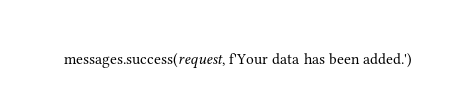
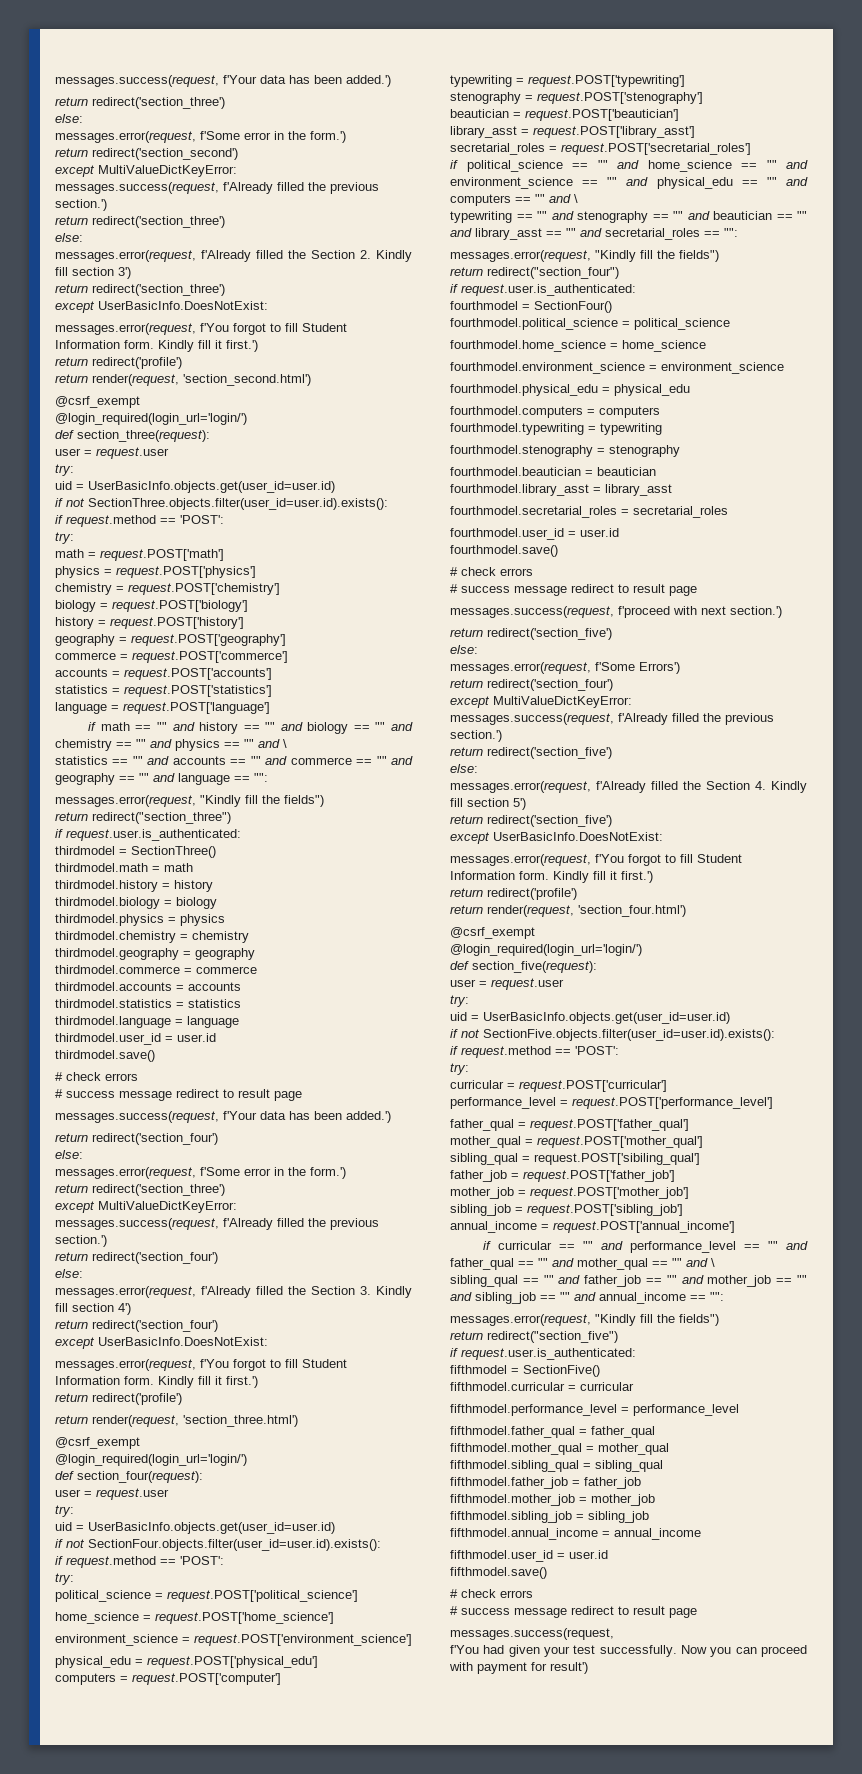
[64,53,412,69] messages.success(request, f'Your data has been added.') -> [55,75,391,87] [55,97,225,109] [55,114,83,123] [55,131,346,143] [55,148,238,160] [55,165,237,177] [55,182,379,194] [55,199,107,211] [55,216,225,228] [55,233,83,242] [55,250,412,262] [55,267,131,279] [55,284,225,296] [55,301,268,313] [55,323,347,335] [55,340,258,352] [55,357,182,369] [55,374,311,386] [55,396,140,408] [55,413,247,425] [55,430,210,442] [55,447,169,459] [55,464,74,476] [55,481,335,493] [55,498,388,510] [55,515,224,527] [55,532,74,544] [55,549,224,561] [55,566,256,578] [55,583,280,595] [55,600,248,612] [55,617,244,629] [55,634,286,646] [55,651,288,663] [55,668,272,680] [55,685,272,697] [55,702,270,714] [88,722,413,734] [55,739,287,751] [55,756,413,765] [55,773,268,785] [55,795,324,807] [55,812,231,824] [55,829,241,841] [55,846,216,858] [55,863,193,872] [55,880,213,892] [55,897,217,909] [55,914,225,926] [55,931,249,943] [55,948,255,960] [55,965,257,974] [55,982,241,991] [55,999,241,1008] [55,1016,239,1028] [55,1033,216,1045] [55,1050,155,1062] [55,1072,138,1081] [55,1089,302,1101] [55,1111,391,1123] [55,1133,218,1145] [55,1150,83,1159] [55,1167,346,1179] [55,1184,225,1196] [55,1201,237,1213] [55,1218,379,1230] [55,1235,107,1247] [55,1252,218,1264] [55,1269,83,1278] [55,1286,412,1298] [55,1303,131,1315] [55,1320,218,1332] [55,1337,268,1349] [55,1359,347,1371] [55,1376,258,1388] [55,1393,182,1405] [55,1415,298,1427] [55,1437,140,1449] [55,1454,247,1466] [55,1471,203,1483] [55,1488,169,1500] [55,1505,74,1517] [55,1522,335,1534] [55,1539,381,1551] [55,1556,224,1568] [55,1573,74,1585] [55,1590,358,1602] [55,1612,334,1624] [55,1634,412,1646] [55,1656,318,1668] [55,1673,281,1685] [450,75,685,87] [450,92,703,104] [450,109,679,121] [450,126,695,138] [450,143,751,155] [450,160,808,172] [450,177,808,189] [450,194,578,206] [450,211,807,223] [450,228,738,240] [450,250,719,262] [450,267,619,279] [450,284,636,296] [450,301,612,313] [450,318,730,330] [450,340,706,352] [450,362,784,374] [450,384,690,396] [450,406,660,418] [450,423,662,435] [450,445,680,457] [450,467,656,476] [450,484,672,496] [450,506,728,518] [450,528,619,540] [450,545,558,557] [450,567,533,576] [450,584,697,596] [450,606,782,618] [450,628,612,640] [450,645,478,654] [450,662,680,674] [450,679,613,691] [450,696,632,708] [450,713,774,725] [450,730,502,742] [450,747,612,759] [450,764,478,773] [450,781,807,793] [450,798,526,810] [450,815,612,827] [450,832,663,844] [450,854,742,866] [450,871,653,883] [450,888,577,900] [450,905,686,917] [450,927,535,939] [450,944,642,956] [450,961,597,973] [450,978,564,990] [450,995,469,1007] [450,1012,730,1024] [450,1029,775,1041] [450,1046,619,1058] [450,1063,469,1075] [450,1080,667,1092] [450,1097,773,1109] [450,1119,689,1131] [450,1136,703,1148] [450,1153,700,1165] [450,1170,675,1182] [450,1187,689,1199] [450,1204,683,1216] [450,1221,735,1233] [483,1241,808,1253] [450,1258,715,1270] [450,1275,807,1287] [450,1292,724,1304] [450,1314,719,1326] [450,1331,618,1343] [450,1348,636,1360] [450,1365,600,1377] [450,1382,634,1391] [450,1404,739,1416] [450,1426,655,1438] [450,1443,669,1455] [450,1460,663,1472] [450,1477,641,1489] [450,1494,655,1506] [450,1511,649,1523] [450,1528,701,1540] [450,1550,608,1562] [450,1567,547,1579] [450,1589,533,1598] [450,1606,697,1618] [450,1628,614,1640] [450,1645,807,1657] [449,1662,588,1674] messages.success(request, f'Your data has been added.') // return redirect('section_three') // else: // messages.error(request, f'Some error in the form.') // return redirect('section_second') // except MultiValueDictKeyError: // messages.success(request, f'Already filled the previous section.') // return redirect('section_three') // else: // messages.error(request, f'Already filled the Section 2. Kindly fill section 3') // return redirect('section_three') // except UserBasicInfo.DoesNotExist: // messages.error(request, f'You forgot to fill Student Information form. Kindly fill it first.') // return redirect('profile') // return render(request, 'section_second.html') // @csrf_exempt // @login_required(login_url='login/') // def section_three(request): // user = request.user // try: // uid = UserBasicInfo.objects.get(user_id=user.id) // if not SectionThree.objects.filter(user_id=user.id).exists(): // if request.method == 'POST': // try: // math = request.POST['math'] // physics = request.POST['physics'] // chemistry = request.POST['chemistry'] // biology = request.POST['biology'] // history = request.POST['history'] // geography = request.POST['geography'] // commerce = request.POST['commerce'] // accounts = request.POST['accounts'] // statistics = request.POST['statistics'] // language = request.POST['language'] // if math == "" and history == "" and biology == "" and chemistry == "" and physics == "" and \ // statistics == "" and accounts == "" and commerce == "" and geography == "" and language == "": // messages.error(request, "Kindly fill the fields") // return redirect("section_three") // if request.user.is_authenticated: // thirdmodel = SectionThree() // thirdmodel.math = math // thirdmodel.history = history // thirdmodel.biology = biology // thirdmodel.physics = physics // thirdmodel.chemistry = chemistry // thirdmodel.geography = geography // thirdmodel.commerce = commerce // thirdmodel.accounts = accounts // thirdmodel.statistics = statistics // thirdmodel.language = language // thirdmodel.user_id = user.id // thirdmodel.save() // # check errors // # success message redirect to result page // messages.success(request, f'Your data has been added.') // return redirect('section_four') // else: // messages.error(request, f'Some error in the form.') // return redirect('section_three') // except MultiValueDictKeyError: // messages.success(request, f'Already filled the previous section.') // return redirect('section_four') // else: // messages.error(request, f'Already filled the Section 3. Kindly fill section 4') // return redirect('section_four') // except UserBasicInfo.DoesNotExist: // messages.error(request, f'You forgot to fill Student Information form. Kindly fill it first.') // return redirect('profile') // return render(request, 'section_three.html') // @csrf_exempt // @login_required(login_url='login/') // def section_four(request): // user = request.user // try: // uid = UserBasicInfo.objects.get(user_id=user.id) // if not SectionFour.objects.filter(user_id=user.id).exists(): // if request.method == 'POST': // try: // political_science = request.POST['political_science'] // home_science = request.POST['home_science'] // environment_science = request.POST['environment_science'] // physical_edu = request.POST['physical_edu'] // computers = request.POST['computer'] // typewriting = request.POST['typewriting'] // stenography = request.POST['stenography'] // beautician = request.POST['beautician'] // library_asst = request.POST['library_asst'] // secretarial_roles = request.POST['secretarial_roles'] // if political_science == "" and home_science == "" and environment_science == "" and physical_edu == "" and computers == "" and \ // typewriting == "" and stenography == "" and beautician == "" and library_asst == "" and secretarial_roles == "": // messages.error(request, "Kindly fill the fields") // return redirect("section_four") // if request.user.is_authenticated: // fourthmodel = SectionFour() // fourthmodel.political_science = political_science // fourthmodel.home_science = home_science // fourthmodel.environment_science = environment_science // fourthmodel.physical_edu = physical_edu // fourthmodel.computers = computers // fourthmodel.typewriting = typewriting // fourthmodel.stenography = stenography // fourthmodel.beautician = beautician // fourthmodel.library_asst = library_asst // fourthmodel.secretarial_roles = secretarial_roles // fourthmodel.user_id = user.id // fourthmodel.save() // # check errors // # success message redirect to result page // messages.success(request, f'proceed with next section.') // return redirect('section_five') // else: // messages.error(request, f'Some Errors') // return redirect('section_four') // except MultiValueDictKeyError: // messages.success(request, f'Already filled the previous section.') // return redirect('section_five') // else: // messages.error(request, f'Already filled the Section 4. Kindly fill section 5') // return redirect('section_five') // except UserBasicInfo.DoesNotExist: // messages.error(request, f'You forgot to fill Student Information form. Kindly fill it first.') // return redirect('profile') // return render(request, 'section_four.html') // @csrf_exempt // @login_required(login_url='login/') // def section_five(request): // user = request.user // try: // uid = UserBasicInfo.objects.get(user_id=user.id) // if not SectionFive.objects.filter(user_id=user.id).exists(): // if request.method == 'POST': // try: // curricular = request.POST['curricular'] // performance_level = request.POST['performance_level'] // father_qual = request.POST['father_qual'] // mother_qual = request.POST['mother_qual'] // sibling_qual = request.POST['sibiling_qual'] // father_job = request.POST['father_job'] // mother_job = request.POST['mother_job'] // sibling_job = request.POST['sibling_job'] // annual_income = request.POST['annual_income'] // if curricular == "" and performance_level == "" and father_qual == "" and mother_qual == "" and \ // sibling_qual == "" and father_job == "" and mother_job == "" and sibling_job == "" and annual_income == "": // messages.error(request, "Kindly fill the fields") // return redirect("section_five") // if request.user.is_authenticated: // fifthmodel = SectionFive() // fifthmodel.curricular = curricular // fifthmodel.performance_level = performance_level // fifthmodel.father_qual = father_qual // fifthmodel.mother_qual = mother_qual // fifthmodel.sibling_qual = sibling_qual // fifthmodel.father_job = father_job // fifthmodel.mother_job = mother_job // fifthmodel.sibling_job = sibling_job // fifthmodel.annual_income = annual_income // fifthmodel.user_id = user.id // fifthmodel.save() // # check errors // # success message redirect to result page // messages.success(request, // f'You had given your test successfully. Now you can proceed with payment for result')

